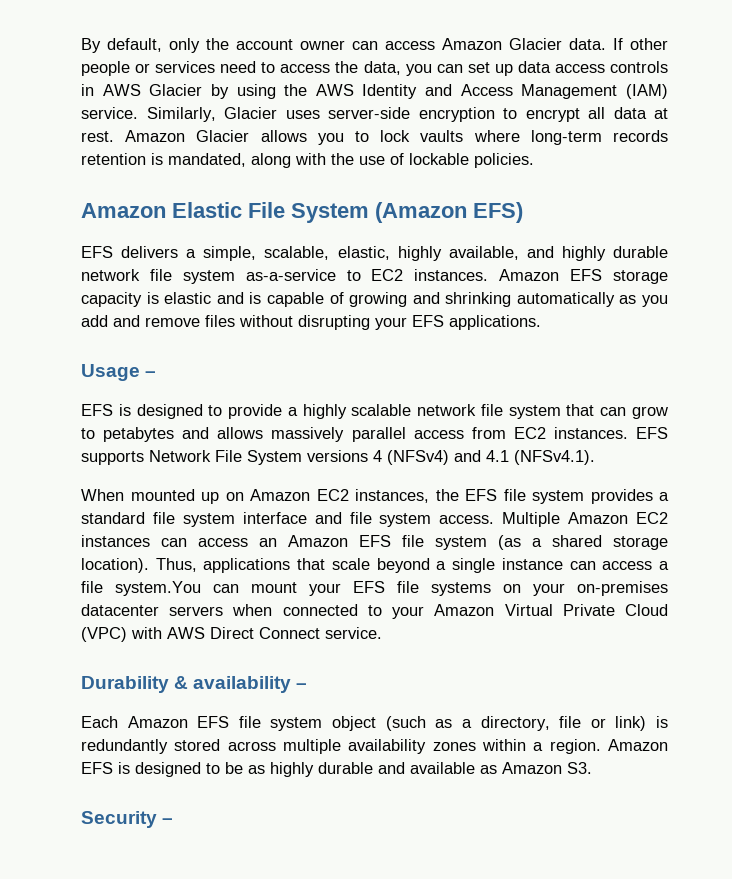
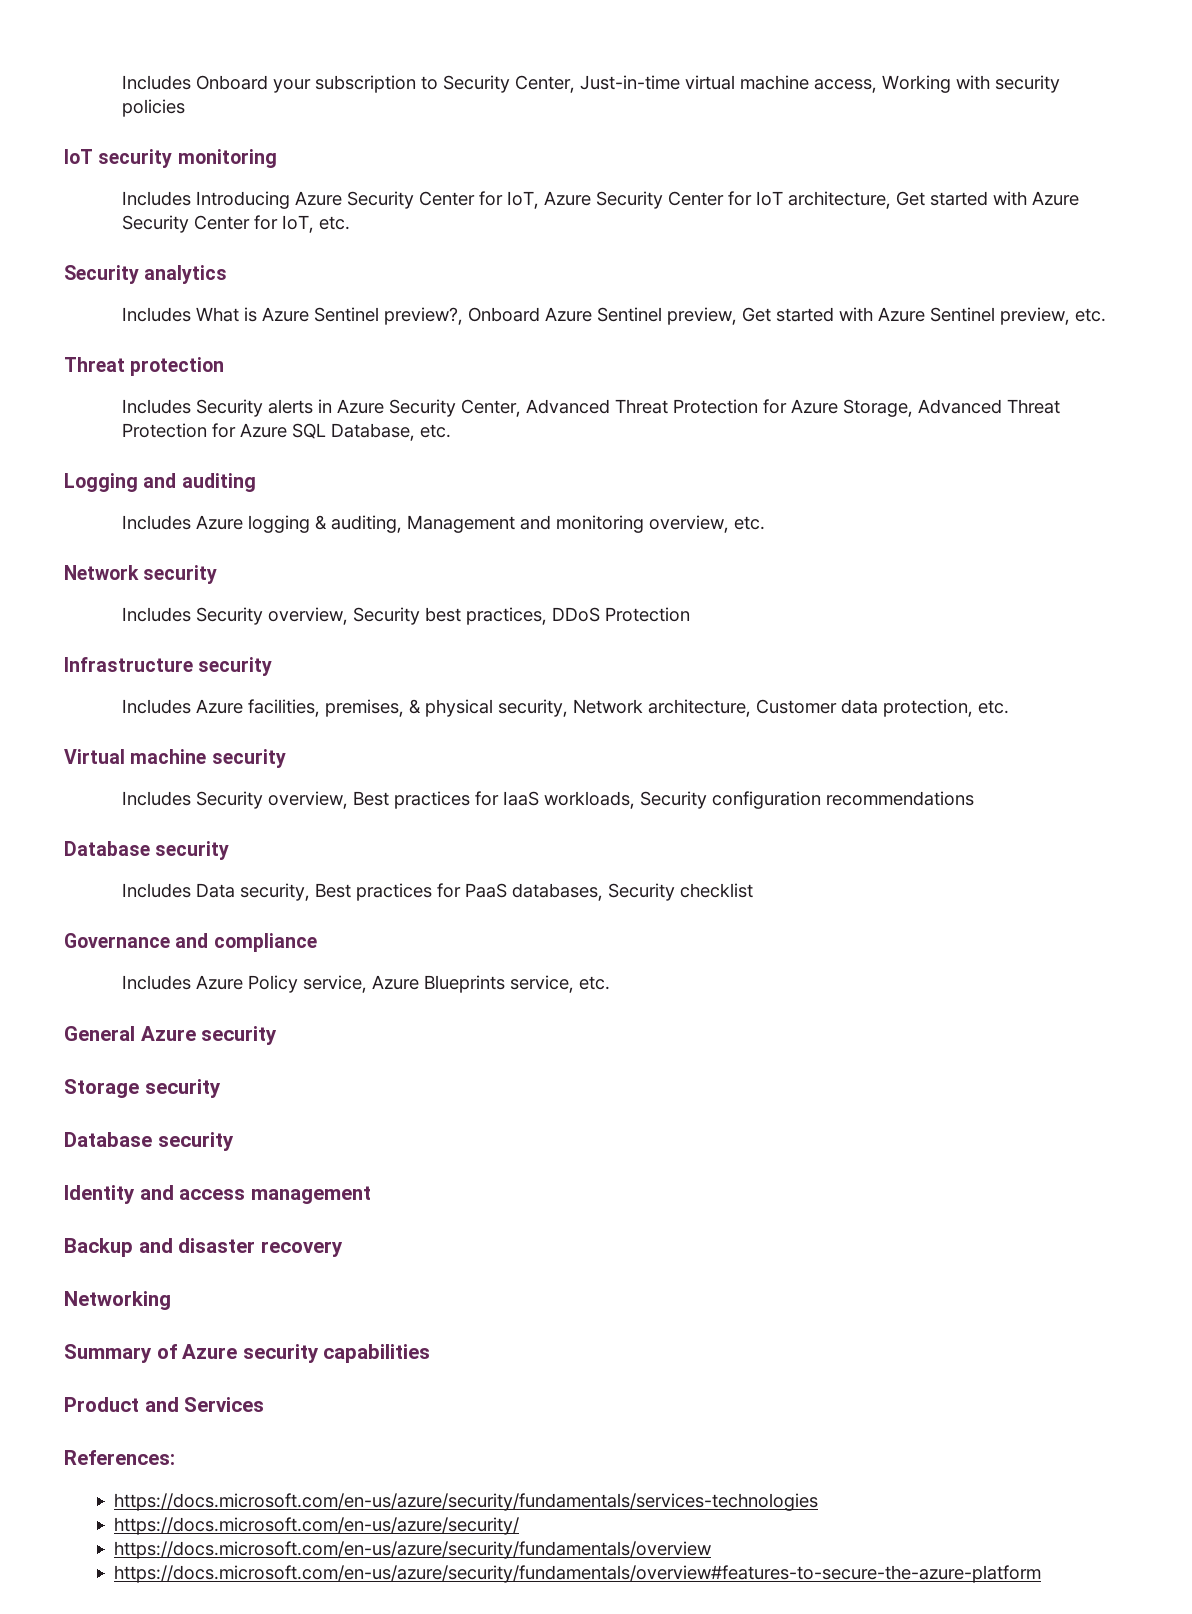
[81,38,668,53] [81,61,668,76] [81,84,668,99] [81,107,668,122] [81,130,668,145] [81,153,534,168] [81,202,523,223] [81,246,669,261] [81,269,669,284] [81,292,668,307] [81,315,541,330] [81,364,157,381] [81,404,668,419] [81,427,669,442] [81,450,595,465] [81,489,669,504] [81,512,668,527] [81,535,668,550] [81,558,670,573] [81,581,668,596] [81,604,668,619] [81,627,382,642] [81,676,308,693] [81,716,669,731] [81,739,668,754] [81,762,592,777] [81,811,174,828] By default, only the account owner can access Amazon Glacier data. If other people or services need to access the data, you can set up data access controls in AWS Glacier by using the AWS Identity and Access Management (IAM) service. Similarly, Glacier uses server-side encryption to encrypt all data at rest. Amazon Glacier allows you to lock vaults where long-term records retention is mandated, along with the use of lockable policies. // Amazon Elastic File System (Amazon EFS) // EFS delivers a simple, scalable, elastic, highly available, and highly durable network file system as-a-service to EC2 instances. Amazon EFS storage capacity is elastic and is capable of growing and shrinking automatically as you add and remove files without disrupting your EFS applications. // Usage – // EFS is designed to provide a highly scalable network file system that can grow to petabytes and allows massively parallel access from EC2 instances. EFS supports Network File System versions 4 (NFSv4) and 4.1 (NFSv4.1). // When mounted up on Amazon EC2 instances, the EFS file system provides a standard file system interface and file system access. Multiple Amazon EC2 instances can access an Amazon EFS file system (as a shared storage location). Thus, applications that scale beyond a single instance can access a file system.You can mount your EFS file systems on your on-premises datacenter servers when connected to your Amazon Virtual Private Cloud (VPC) with AWS Direct Connect service. // Durability & availability – // Each Amazon EFS file system object (such as a directory, file or link) is redundantly stored across multiple availability zones within a region. Amazon EFS is designed to be as highly durable and available as Amazon S3. // Security – -> [122,75,1061,93] [122,99,186,117] [64,149,277,168] [122,191,1080,209] [122,215,351,233] [64,265,228,284] [122,307,1107,325] [64,357,225,376] [122,399,1061,417] [122,423,452,441] [64,473,256,492] [122,515,766,533] [64,565,218,584] [122,607,691,625] [64,657,273,676] [122,699,1010,717] [64,749,286,768] [122,791,975,809] [64,841,230,860] [122,883,754,901] [64,933,317,952] [122,975,611,993] [64,1026,278,1045] [64,1079,221,1098] [64,1132,234,1151] [64,1185,371,1204] [64,1238,343,1257] [64,1291,171,1310] [64,1344,431,1363] [64,1397,265,1412] [64,1450,175,1465] [113,1493,818,1511] [113,1517,519,1535] [113,1541,711,1559] [113,1565,1041,1583] Includes Onboard your subscription to Security Center, Just-in-time virtual machine access, Working with security policies // IoT security monitoring // Includes Introducing Azure Security Center for IoT, Azure Security Center for IoT architecture, Get started with Azure Security Center for IoT, etc. // Security analytics // Includes What is Azure Sentinel preview?, Onboard Azure Sentinel preview, Get started with Azure Sentinel preview, etc. // Threat protection // Includes Security alerts in Azure Security Center, Advanced Threat Protection for Azure Storage, Advanced Threat Protection for Azure SQL Database, etc. // Logging and auditing // Includes Azure logging & auditing, Management and monitoring overview, etc. // Network security // Includes Security overview, Security best practices, DDoS Protection // Infrastructure security // Includes Azure facilities, premises, & physical security, Network architecture, Customer data protection, etc. // Virtual machine security // Includes Security overview, Best practices for IaaS workloads, Security configuration recommendations // Database security // Includes Data security, Best practices for PaaS databases, Security checklist // Governance and compliance // Includes Azure Policy service, Azure Blueprints service, etc. // General Azure security // Storage security // Database security // Identity and access management // Backup and disaster recovery // Networking // Summary of Azure security capabilities // Product and Services // References: // https://docs.microsoft.com/en-us/azure/security/fundamentals/services-technologies // https://docs.microsoft.com/en-us/azure/security/ // https://docs.microsoft.com/en-us/azure/security/fundamentals/overview // https://docs.microsoft.com/en-us/azure/security/fundamentals/overview#features-to-secure-the-azure-platform

